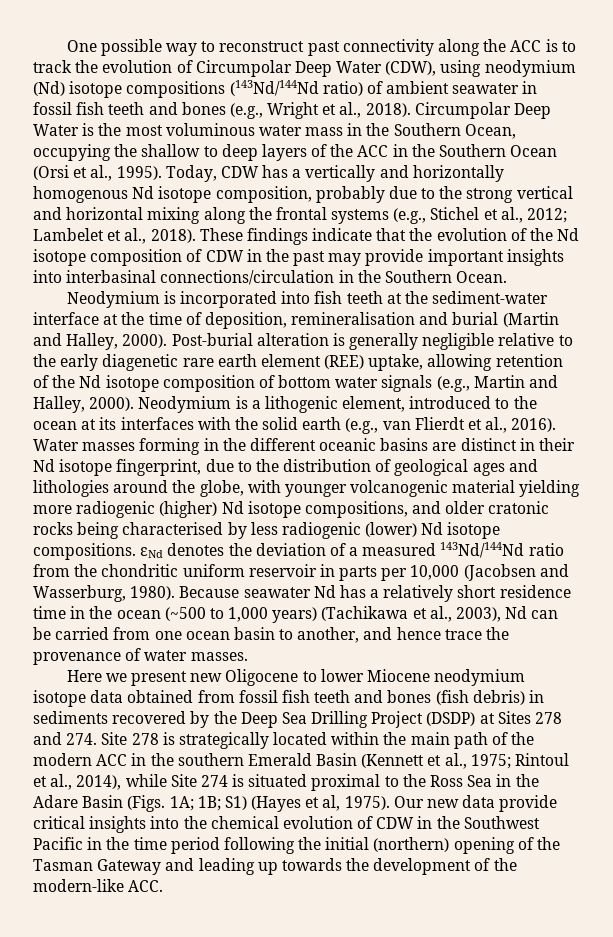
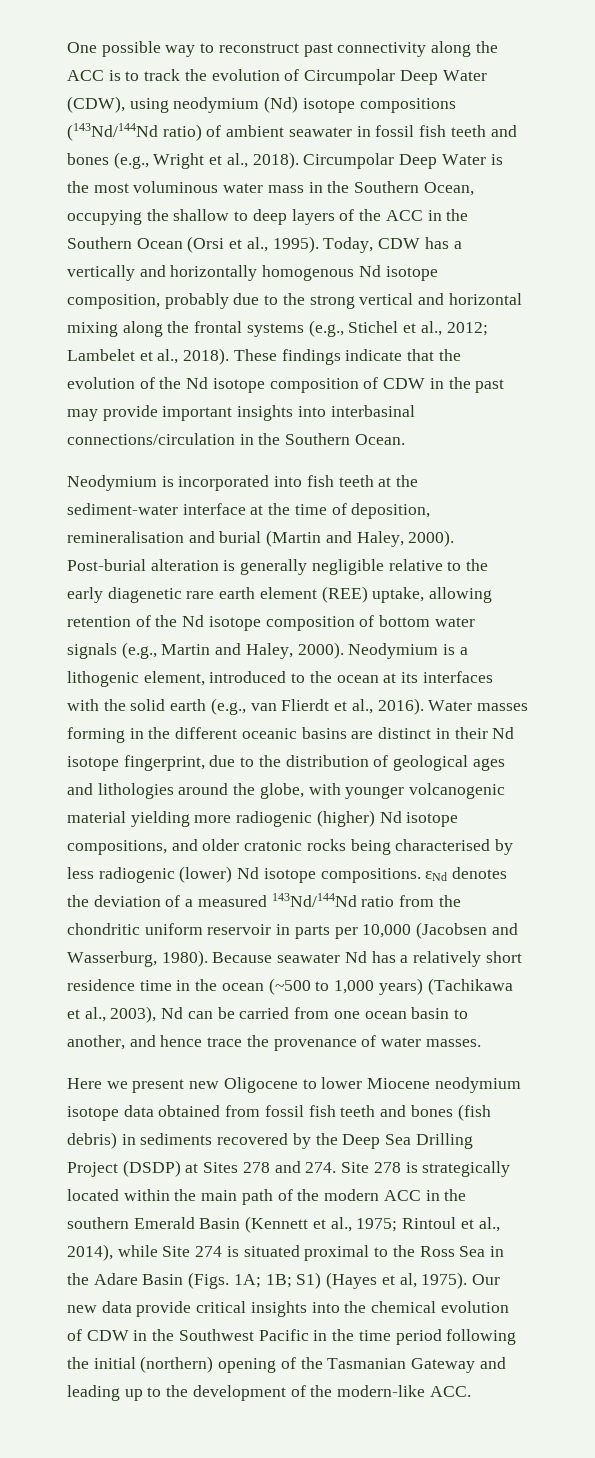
[66,333,119,350] Halley, -> [356,531,404,547] Haley,
[33,396,85,413] Halley, -> [245,643,293,659] Haley,
[33,859,93,871] Tasman -> [327,1358,407,1369] Tasmanian
[281,858,342,871] towards -> [147,1387,162,1397] to

